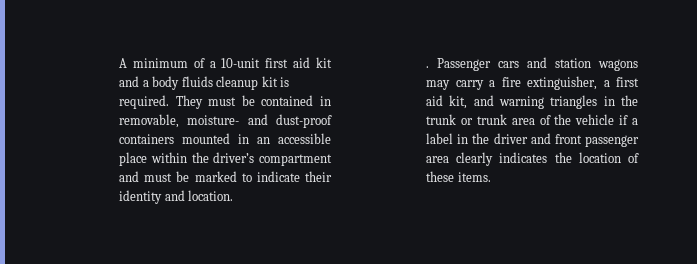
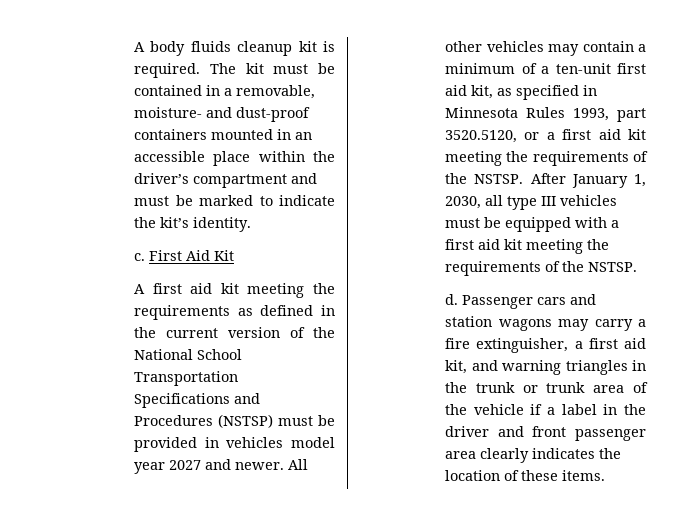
[119,57,332,68] [119,76,149,87] A minimum of a 10-unit first aid kit and a -> [134,42,146,52] A
[175,95,203,109] They -> [209,63,264,74] The kit
(331, 101) none -> [224,88,233,96] a
[305,171,332,182] [119,190,234,204] [426,66,430,68] their identity and location. // . -> [134,217,252,232] [134,250,235,261] [134,283,336,298] [134,305,335,320] [134,327,335,338] [134,349,243,360] [134,371,239,386] [134,393,261,408] [134,414,335,428] [134,437,335,452] [134,459,309,474] [445,41,646,56] [445,63,646,74] [445,85,598,100] [445,107,646,122] [445,129,646,143] [445,151,648,166] [445,173,646,188] [445,195,618,210] [445,217,620,232] [445,239,610,254] [445,261,638,276] [445,294,459,305] the kit’s identity. // c. First Aid Kit // A first aid kit meeting the requirements as defined in the current version of the National School Transportation Specifications and Procedures (NSTSP) must be provided in vehicles model year 2027 and newer. All other vehicles may contain a minimum of a ten-unit first aid kit, as specified in Minnesota Rules 1993, part 3520.5120, or a first aid kit meeting the requirements of the NSTSP. After January 1, 2030, all type III vehicles must be equipped with a first aid kit meeting the requirements of the NSTSP. // d.

